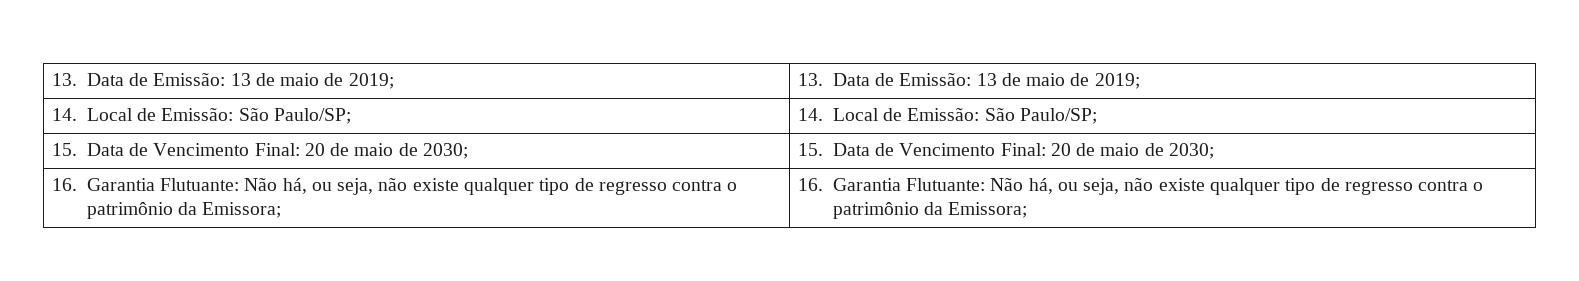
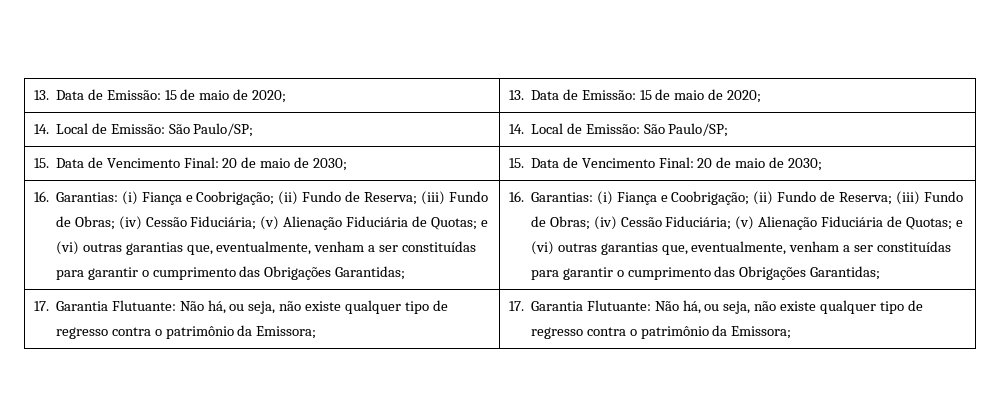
[52,73,394,89] [798,73,1140,89] 13. Data de Emissão: 13 de maio de 2019; | 13. Data de Emissão: 13 de maio de 2019; -> [33,89,287,103] [508,89,762,103] 13. Data de Emissão: 15 de maio de 2020; | 13. Data de Emissão: 15 de maio de 2020;
(78, 184) none -> [55,191,488,205] [55,216,488,230] [55,241,477,255] [55,266,406,280] [508,191,963,205] [530,216,963,230] [530,241,952,255] [530,266,881,280] [33,301,49,311] Garantias: (i) Fiança e Coobrigação; (ii) Fundo de Reserva; (iii) Fundo de Obras; (iv) Cessão Fiduciária; (v) Alienação Fiduciária de Quotas; e (vi) outras garantias que, eventualmente, venham a ser constituídas para garantir o cumprimento das Obrigações Garantidas; | 16. Garantias: (i) Fiança e Coobrigação; (ii) Fundo de Reserva; (iii) Fundo de Obras; (iv) Cessão Fiduciária; (v) Alienação Fiduciária de Quotas; e (vi) outras garantias que, eventualmente, venham a ser constituídas para garantir o cumprimento das Obrigações Garantidas; // 17.
[798,178,824,191] 16. -> [508,301,524,311] 17.

